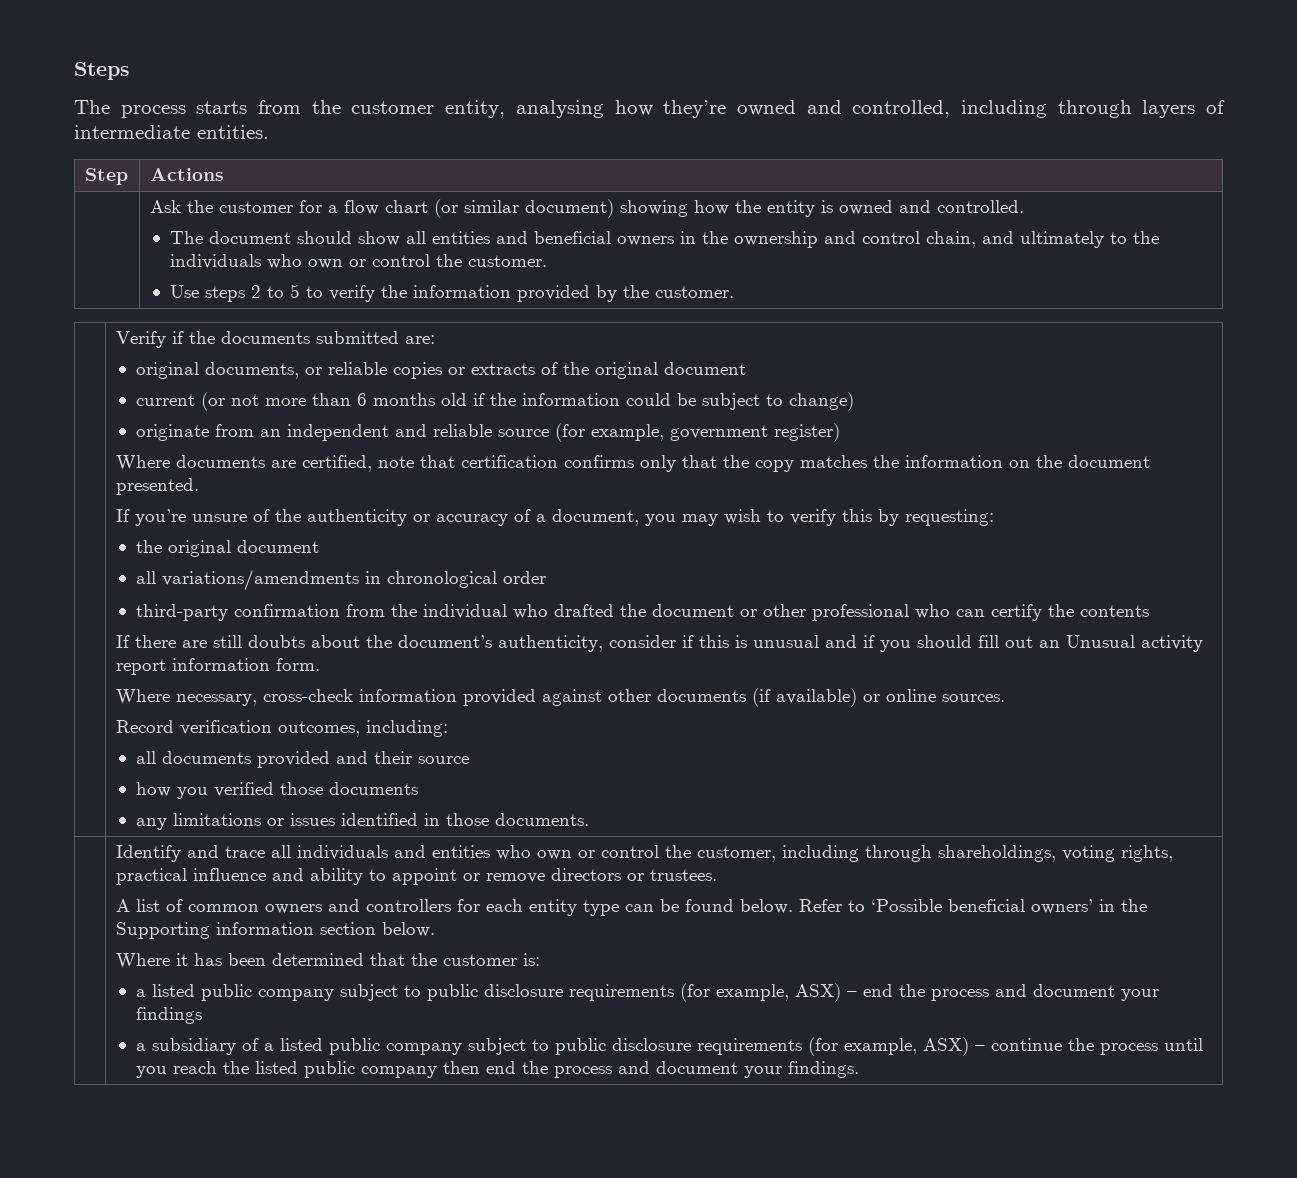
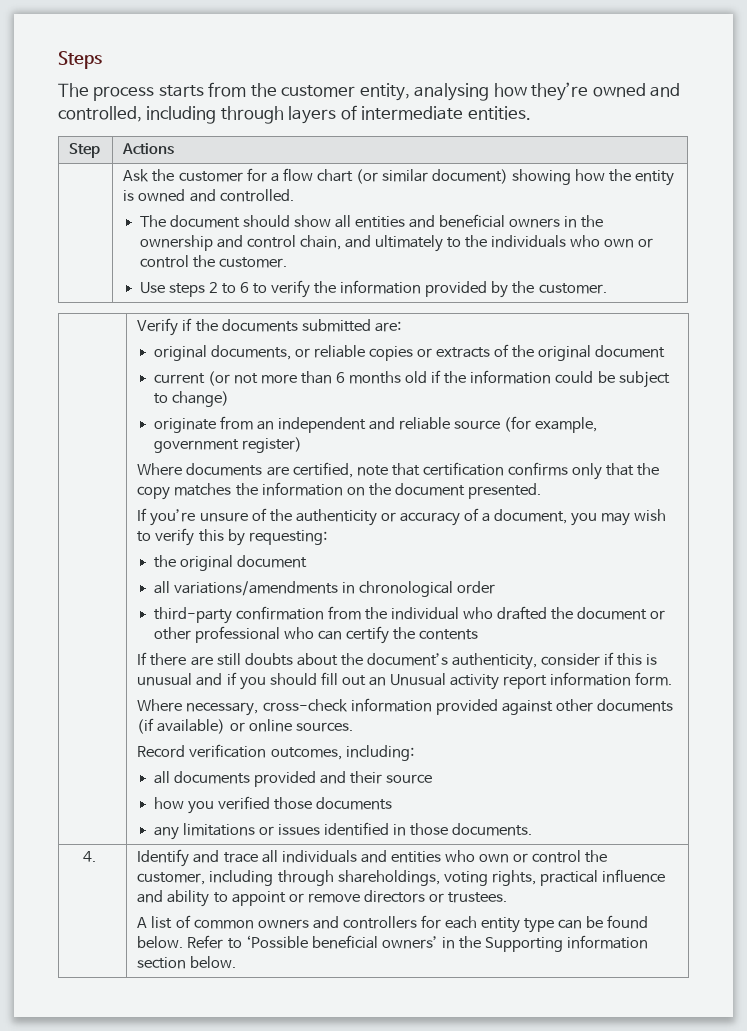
[289,284,300,298] 5 -> [240,282,250,293] 6
(589, 819) none -> [83,851,97,862] 4.
[115,953,540,969] [135,983,1159,1002] [135,1007,202,1024] [135,1037,1203,1056] [135,1061,859,1078] // Where it has been determined that the customer is: // a listed public company subject to public disclosure requirements (for example, ASX) – end the process and document your findings // a subsidiary of a listed public company subject to public disclosure requirements (for example, ASX) – continue the process until you reach the listed public company then end the process and document your findings. -> (237, 962) none

